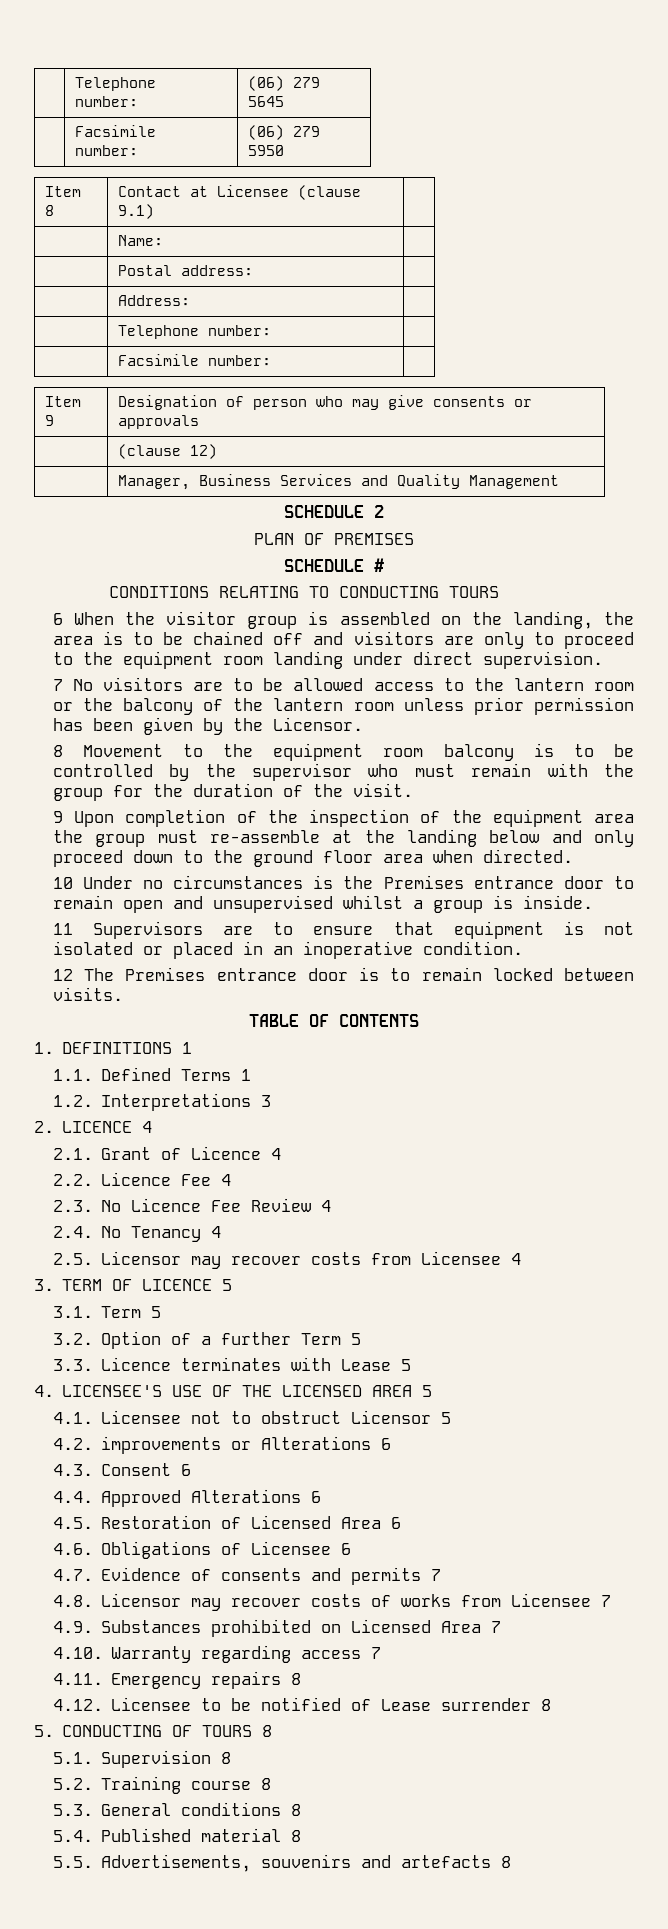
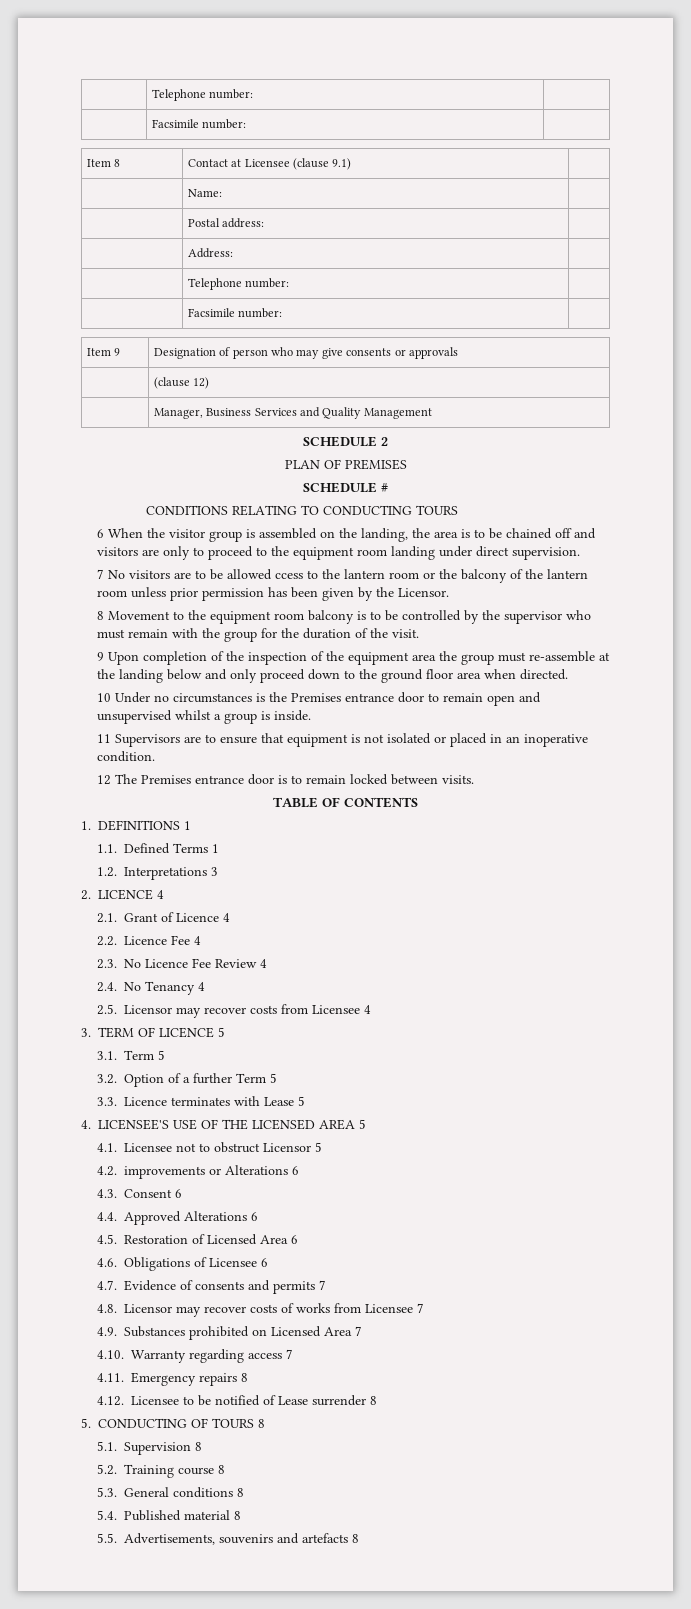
[75,77,157,91] [75,96,139,107] [248,76,321,91] [248,96,285,107] [75,125,157,137] [75,145,139,156] [248,125,321,140] [248,145,285,156] | Telephone number: | (06) 279 5645 // | Facsimile number: | (06) 279 5950 -> [151,89,254,101] [151,119,247,129] | Telephone number: | // | Facsimile number: |
[373,682,434,691] access -> [275,573,304,579] ccess

